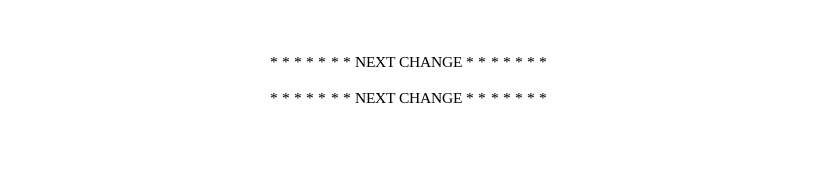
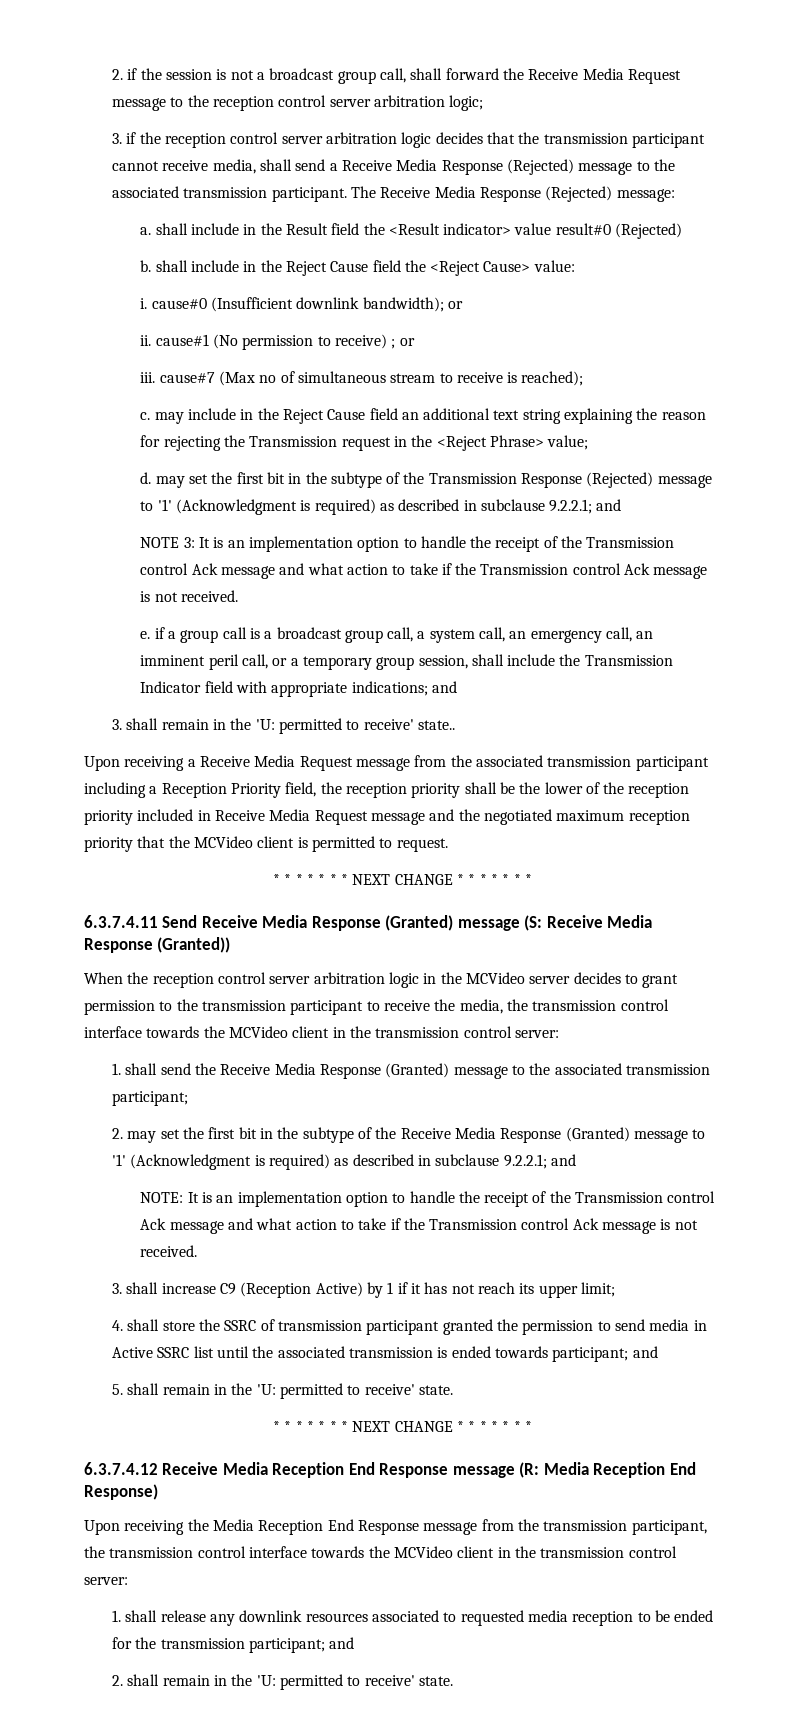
(269, 62) none -> [112,68,681,84] [112,95,484,111] [112,132,705,148] [112,159,675,175] [112,186,675,202] [140,223,683,239] [140,260,575,276] [140,297,463,312] [140,334,415,350] [140,371,584,386] [140,408,706,424] [140,435,589,451] [140,472,712,488] [140,499,622,515] [140,536,675,552] [140,563,708,579] [140,590,238,602] [140,627,654,643] [140,654,673,670] [140,681,457,697] [112,718,456,734] [84,755,709,771] [84,782,690,798] [84,809,690,825] [84,836,448,852] 2. if the session is not a broadcast group call, shall forward the Receive Media Request message to the reception control server arbitration logic; // 3. if the reception control server arbitration logic decides that the transmission participant cannot receive media, shall send a Receive Media Response (Rejected) message to the associated transmission participant. The Receive Media Response (Rejected) message: // a. shall include in the Result field the <Result indicator> value result#0 (Rejected) // b. shall include in the Reject Cause field the <Reject Cause> value: // i. cause#0 (Insufficient downlink bandwidth); or // ii. cause#1 (No permission to receive) ; or // iii. cause#7 (Max no of simultaneous stream to receive is reached); // c. may include in the Reject Cause field an additional text string explaining the reason for rejecting the Transmission request in the <Reject Phrase> value; // d. may set the first bit in the subtype of the Transmission Response (Rejected) message to '1' (Acknowledgment is required) as described in subclause 9.2.2.1; and // NOTE 3: It is an implementation option to handle the receipt of the Transmission control Ack message and what action to take if the Transmission control Ack message is not received. // e. if a group call is a broadcast group call, a system call, an emergency call, an imminent peril call, or a temporary group session, shall include the Transmission Indicator field with appropriate indications; and // 3. shall remain in the 'U: permitted to receive' state.. // Upon receiving a Receive Media Request message from the associated transmission participant including a Reception Priority field, the reception priority shall be the lower of the reception priority included in Receive Media Request message and the negotiated maximum reception priority that the MCVideo client is permitted to request. //
(548, 62) none -> [84,915,653,931] [84,937,231,953] [84,972,679,988] [84,999,669,1015] [84,1026,559,1038] [112,1063,710,1079] [112,1091,189,1106] [112,1127,706,1143] [112,1154,577,1170] [140,1191,716,1207] [140,1218,698,1234] [140,1245,198,1257] [112,1282,615,1298] [112,1319,707,1335] [112,1346,658,1362] [112,1383,454,1399] // 6.3.7.4.11 Send Receive Media Response (Granted) message (S: Receive Media Response (Granted)) // When the reception control server arbitration logic in the MCVideo server decides to grant permission to the transmission participant to receive the media, the transmission control interface towards the MCVideo client in the transmission control server: // 1. shall send the Receive Media Response (Granted) message to the associated transmission participant; // 2. may set the first bit in the subtype of the Receive Media Response (Granted) message to '1' (Acknowledgment is required) as described in subclause 9.2.2.1; and // NOTE: It is an implementation option to handle the receipt of the Transmission control Ack message and what action to take if the Transmission control Ack message is not received. // 3. shall increase C9 (Reception Active) by 1 if it has not reach its upper limit; // 4. shall store the SSRC of transmission participant granted the permission to send media in Active SSRC list until the associated transmission is ended towards participant; and // 5. shall remain in the 'U: permitted to receive' state.
(548, 98) none -> [84,1462,696,1478] [84,1484,158,1500] [84,1519,707,1535] [84,1546,677,1558] [84,1577,128,1585] [112,1610,714,1626] [112,1637,355,1653] [112,1674,454,1690] // 6.3.7.4.12 Receive Media Reception End Response message (R: Media Reception End Response) // Upon receiving the Media Reception End Response message from the transmission participant, the transmission control interface towards the MCVideo client in the transmission control server: // 1. shall release any downlink resources associated to requested media reception to be ended for the transmission participant; and // 2. shall remain in the 'U: permitted to receive' state.

